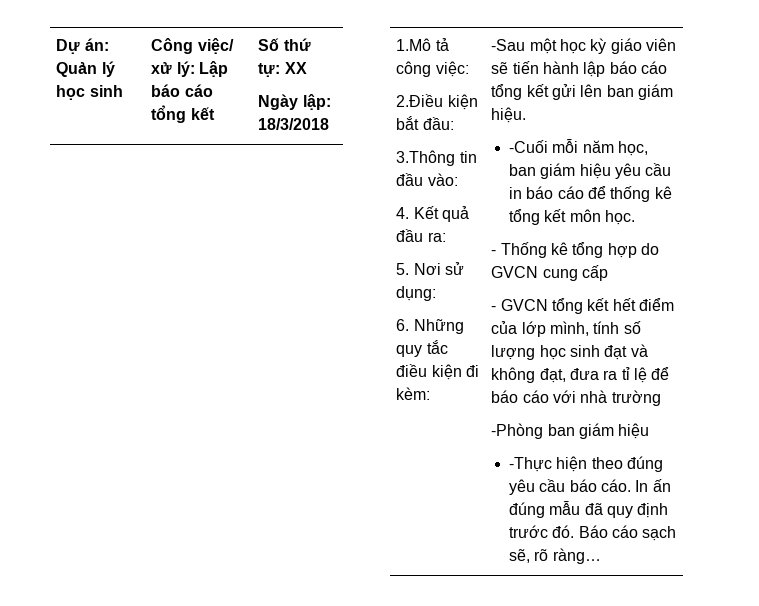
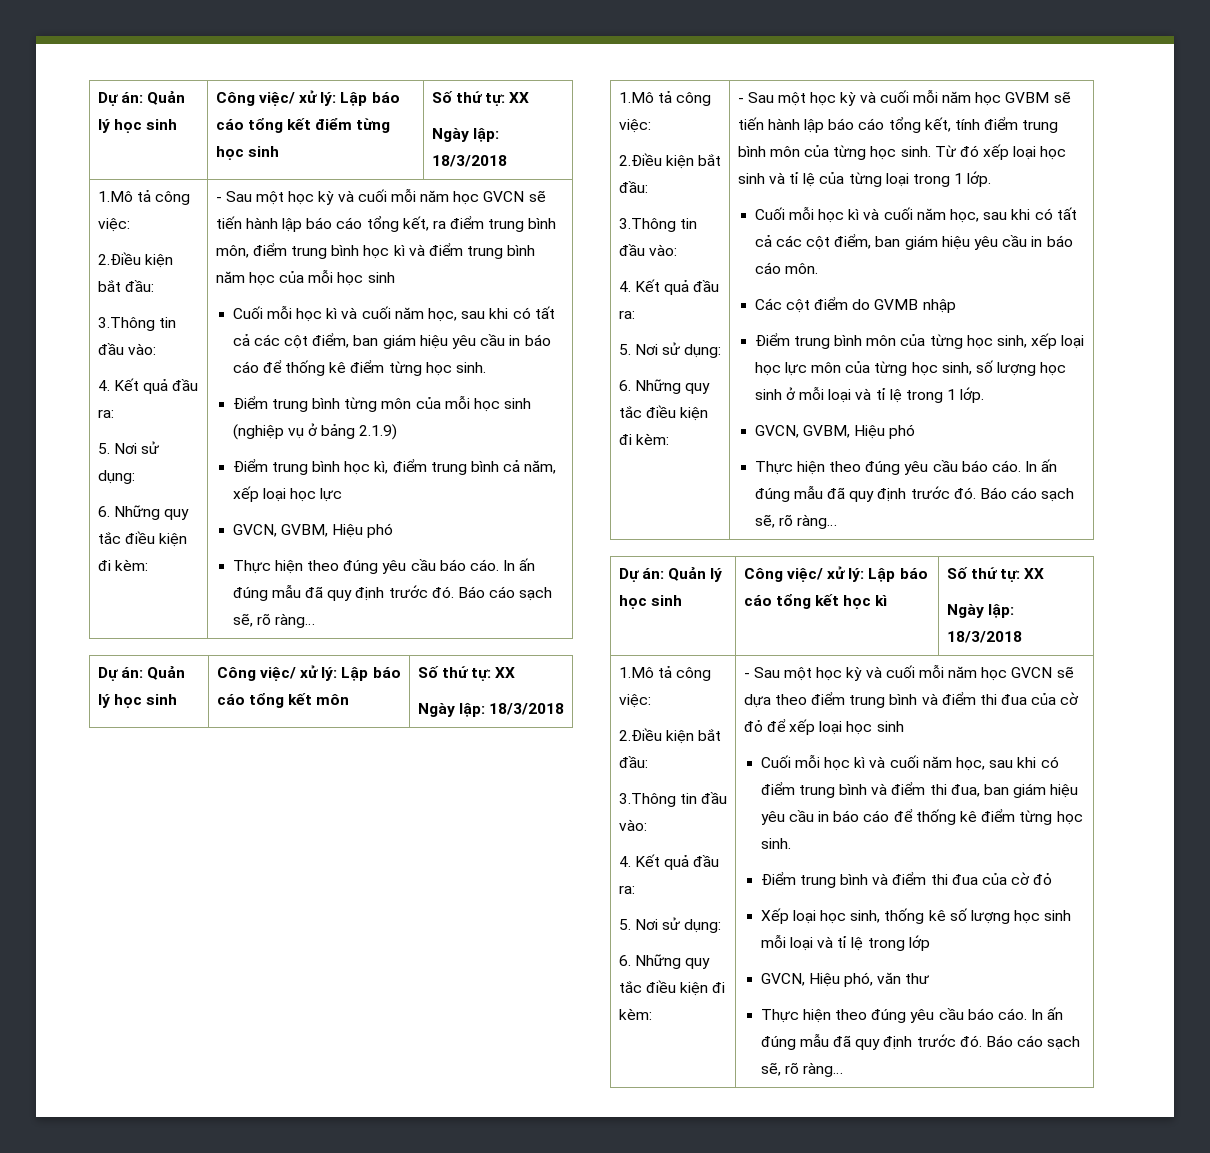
(215, 113) none -> [315,118,391,133] [215,146,279,160] điểm từng học sinh
[491,38,677,54] [491,61,668,77] [491,84,674,100] [491,107,527,123] [509,139,649,156] -Sau một học kỳ giáo viên sẽ tiến hành lập báo cáo tổng kết gửi lên ban giám hiệu. // -Cuối mỗi năm học, -> [215,188,546,205] [215,216,557,232] [215,243,536,259] [215,269,395,286] [232,305,555,322] [232,333,350,349] - Sau một học kỳ và cuối mỗi năm học GVCN sẽ tiến hành lập báo cáo tổng kết, ra điểm trung bình môn, điểm trung bình học kì và điểm trung bình năm học của mỗi học sinh // Cuối mỗi học kì và cuối năm học, sau khi có tất cả các cột điểm,
[509,209,636,225] [491,242,660,258] [491,265,609,281] [491,298,675,314] [491,321,641,337] [491,344,648,360] [491,367,670,383] [491,390,661,406] [491,423,650,439] [509,457,553,472] tổng kết môn học. // - Thống kê tổng hợp do GVCN cung cấp // - GVCN tổng kết hết điểm của lớp mình, tính số lượng học sinh đạt và không đạt, đưa ra tỉ lệ để báo cáo với nhà trường // -Phòng ban giám hiệu // -Thực -> [350,360,486,376] [232,395,532,412] [232,423,398,440] [232,459,557,475] [232,486,343,502] [232,523,394,538] [232,560,271,574] điểm từng học sinh. // Điểm trung bình từng môn của mỗi học sinh (nghiệp vụ ở bảng 2.1.9) // Điểm trung bình học kì, điểm trung bình cả năm, xếp loại học lực // GVCN, GVBM, Hiệu phó // Thực
(601, 556) none -> [97,666,185,681] [97,694,177,708] [216,665,401,681] [216,693,350,708] [417,666,516,681] [417,703,564,717] [618,91,711,106] [618,119,651,133] [618,153,721,169] [618,181,648,193] [618,218,697,232] [618,244,677,256] [618,279,720,295] [618,310,635,319] [618,342,722,358] [618,379,710,394] [618,405,708,421] [618,433,669,445] [737,89,1071,106] [737,117,1059,133] [737,144,1067,160] [737,171,992,187] [754,206,1077,223] [754,234,1073,250] [754,262,818,274] [754,297,956,313] [754,333,1085,349] [754,360,1067,376] [754,386,985,403] [754,424,916,439] [754,459,1058,475] [754,485,1075,502] [754,514,838,529] [618,567,723,582] [618,595,682,609] [743,566,928,582] [743,594,888,609] [946,567,1045,582] [946,604,1014,618] [946,631,1022,643] [618,666,711,681] [618,694,651,708] [618,728,721,744] [618,756,648,768] [618,792,727,807] [618,819,647,831] [618,854,720,870] [618,885,635,894] [618,917,722,933] [618,954,710,969] [618,980,726,996] [618,1008,652,1020] [743,664,1074,681] [743,692,1080,708] [743,719,904,735] [760,754,1059,771] [760,782,1079,798] [760,809,1083,825] [760,838,791,849] [760,872,1053,888] [760,908,1072,924] [760,934,930,951] [760,972,931,987] [760,1007,1064,1023] [760,1033,1081,1050] [760,1062,844,1077] // Dự án: Quản lý học sinh | Công việc/ xử lý: Lập báo cáo tổng kết môn | Số thứ tự: XX // Ngày lập: 18/3/2018 // 1.Mô tả công việc: // 2.Điều kiện bắt đầu: // 3.Thông tin đầu vào: // 4. Kết quả đầu ra: // 5. Nơi sử dụng: // 6. Những quy tắc điều kiện đi kèm: | - Sau một học kỳ và cuối mỗi năm học GVBM sẽ tiến hành lập báo cáo tổng kết, tính điểm trung bình môn của từng học sinh. Từ đó xếp loại học sinh và tỉ lệ của từng loại trong 1 lớp. // Cuối mỗi học kì và cuối năm học, sau khi có tất cả các cột điểm, ban giám hiệu yêu cầu in báo cáo môn. // Các cột điểm do GVMB nhập // Điểm trung bình môn của từng học sinh, xếp loại học lực môn của từng học sinh, số lượng học sinh ở mỗi loại và tỉ lệ trong 1 lớp. // GVCN, GVBM, Hiệu phó // Thực hiện theo đúng yêu cầu báo cáo. In ấn đúng mẫu đã quy định trước đó. Báo cáo sạch sẽ, rõ ràng… // Dự án: Quản lý học sinh | Công việc/ xử lý: Lập báo cáo tổng kết học kì | Số thứ tự: XX // Ngày lập: 18/3/2018 // 1.Mô tả công việc: // 2.Điều kiện bắt đầu: // 3.Thông tin đầu vào: // 4. Kết quả đầu ra: // 5. Nơi sử dụng: // 6. Những quy tắc điều kiện đi kèm: | - Sau một học kỳ và cuối mỗi năm học GVCN sẽ dựa theo điểm trung bình và điểm thi đua của cờ đỏ để xếp loại học sinh // Cuối mỗi học kì và cuối năm học, sau khi có điểm trung bình và điểm thi đua, ban giám hiệu yêu cầu in báo cáo để thống kê điểm từng học sinh. // Điểm trung bình và điểm thi đua của cờ đỏ // Xếp loại học sinh, thống kê số lượng học sinh mỗi loại và tỉ lệ trong lớp // GVCN, Hiệu phó, văn thư // Thực hiện theo đúng yêu cầu báo cáo. In ấn đúng mẫu đã quy định trước đó. Báo cáo sạch sẽ, rõ ràng…

